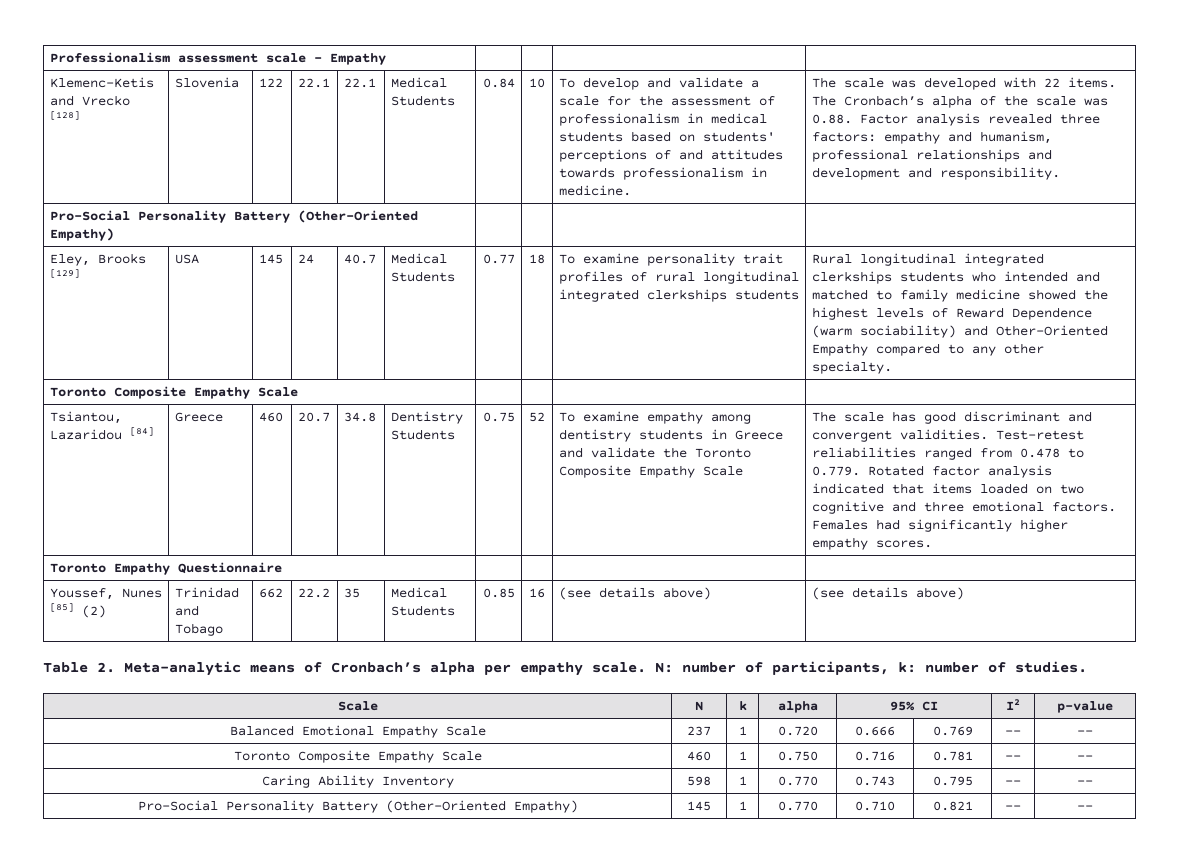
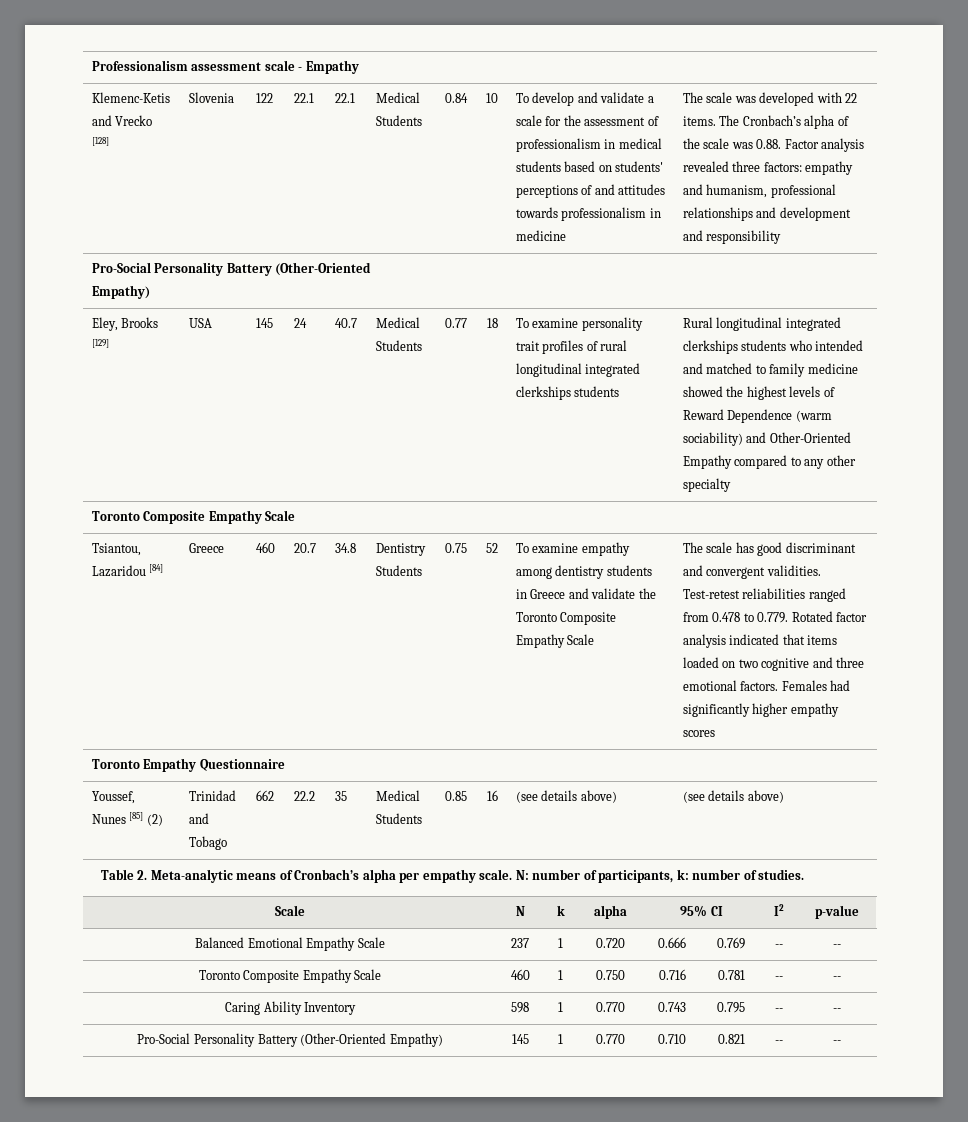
[558,185,631,196] medicine. -> [515,230,566,241] medicine
[939,167,1060,180] responsibility. -> [706,230,782,244] responsibility
[811,361,892,374] specialty. -> [682,478,731,492] specialty
[875,540,932,548] scores. -> [682,730,715,737] scores

